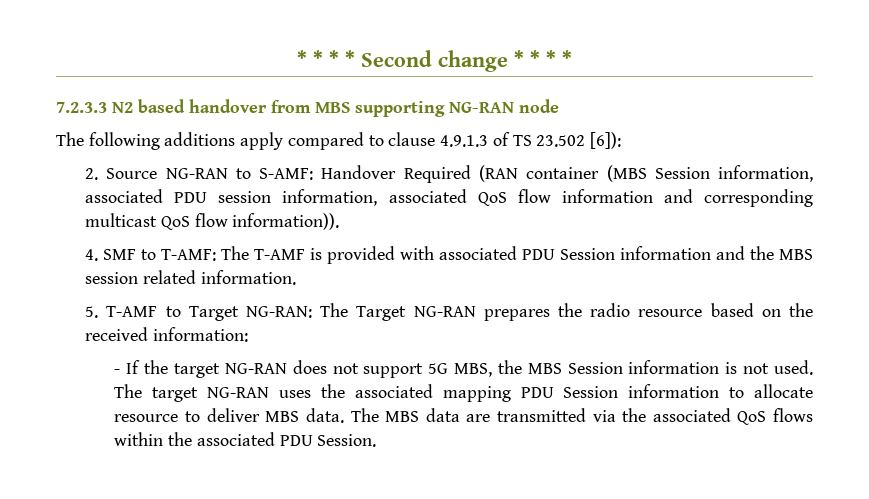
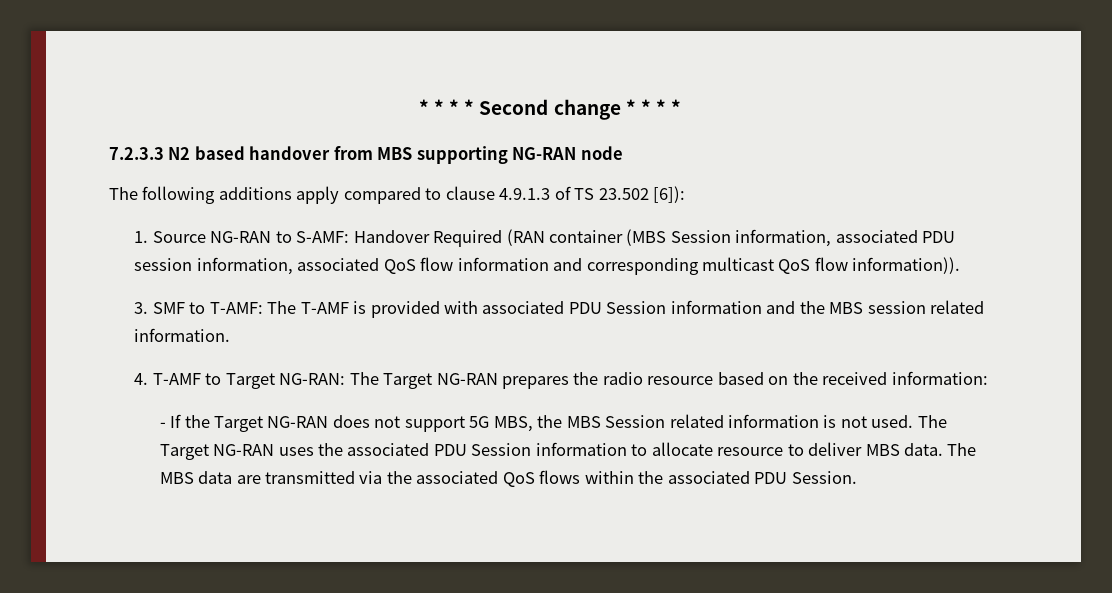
[85,168,99,180] 2. -> [134,231,149,243] 1.
[85,249,99,261] 4. -> [134,302,149,314] 3.
[85,306,99,318] 5. -> [134,373,149,385] 4.
[174,363,221,378] target -> [214,416,264,432] Target
(623, 368) none -> [669,414,724,428] related
[152,387,199,402] target -> [159,444,209,460] Target
[442,386,511,402] mapping -> (430, 449) none

